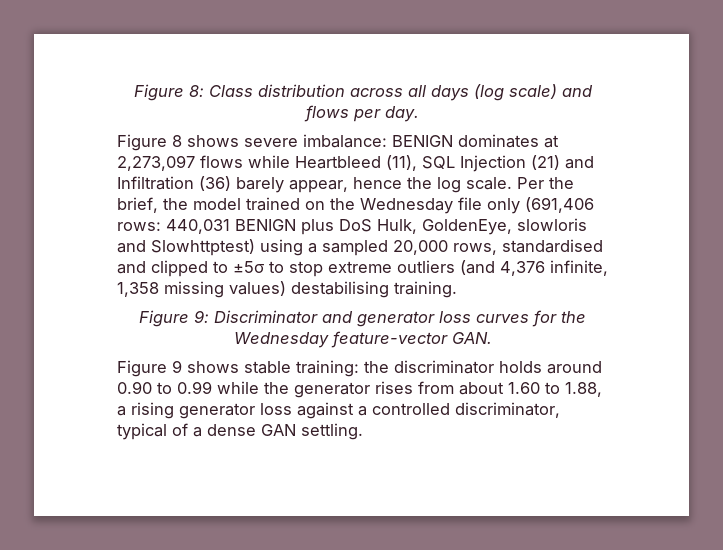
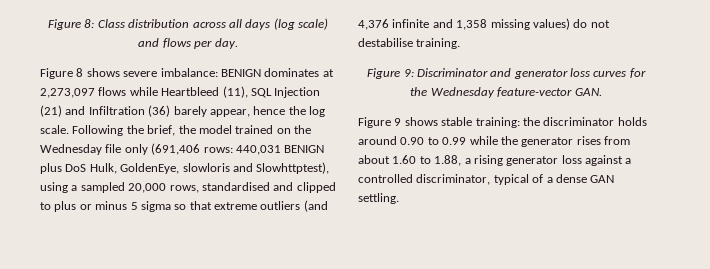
[517,177,544,189] Per -> [72,125,124,136] Following
[151,239,255,256] Slowhttptest) -> [256,162,330,174] Slowhttptest),
[233,261,323,277] ±5σ to stop -> [54,201,212,212] plus or minus 5 sigma so that
[550,260,608,276] infinite, -> [392,19,453,28] infinite and
[291,281,389,298] destabilising -> [573,19,610,28] [358,38,413,47] do not destabilise

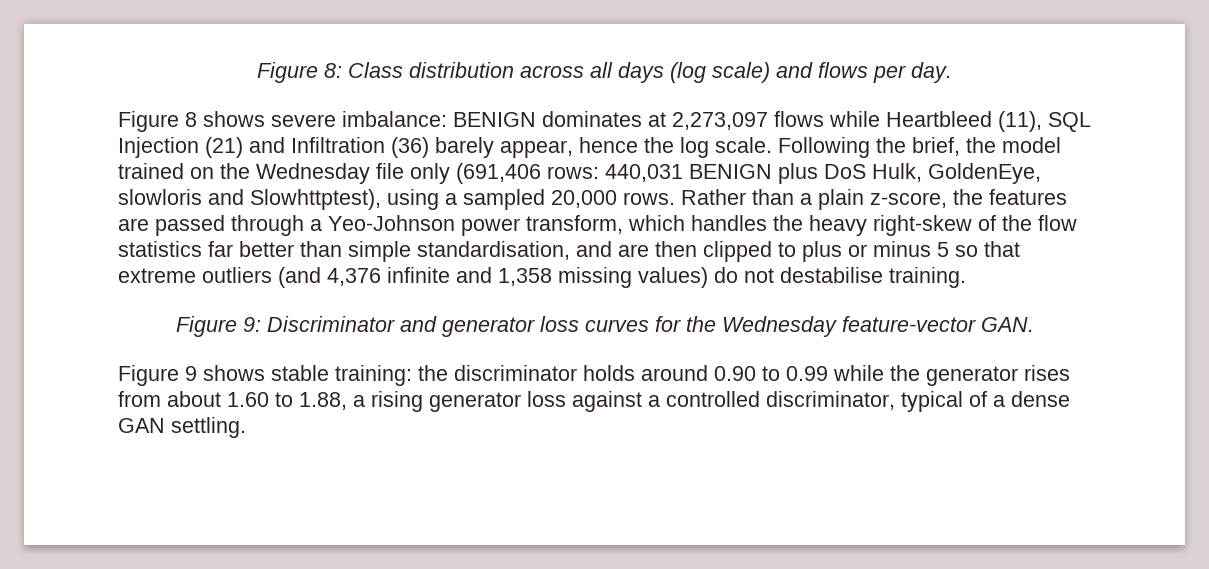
[169,182,294,193] rows, standardised and -> [623,189,1067,210] [118,215,1077,236] [118,241,697,262] rows. Rather than a plain z-score, the features are passed through a Yeo-Johnson power transform, which handles the heavy right-skew of the flow statistics far better than simple standardisation, and are then
[140,201,171,212] sigma -> (949, 249) none

